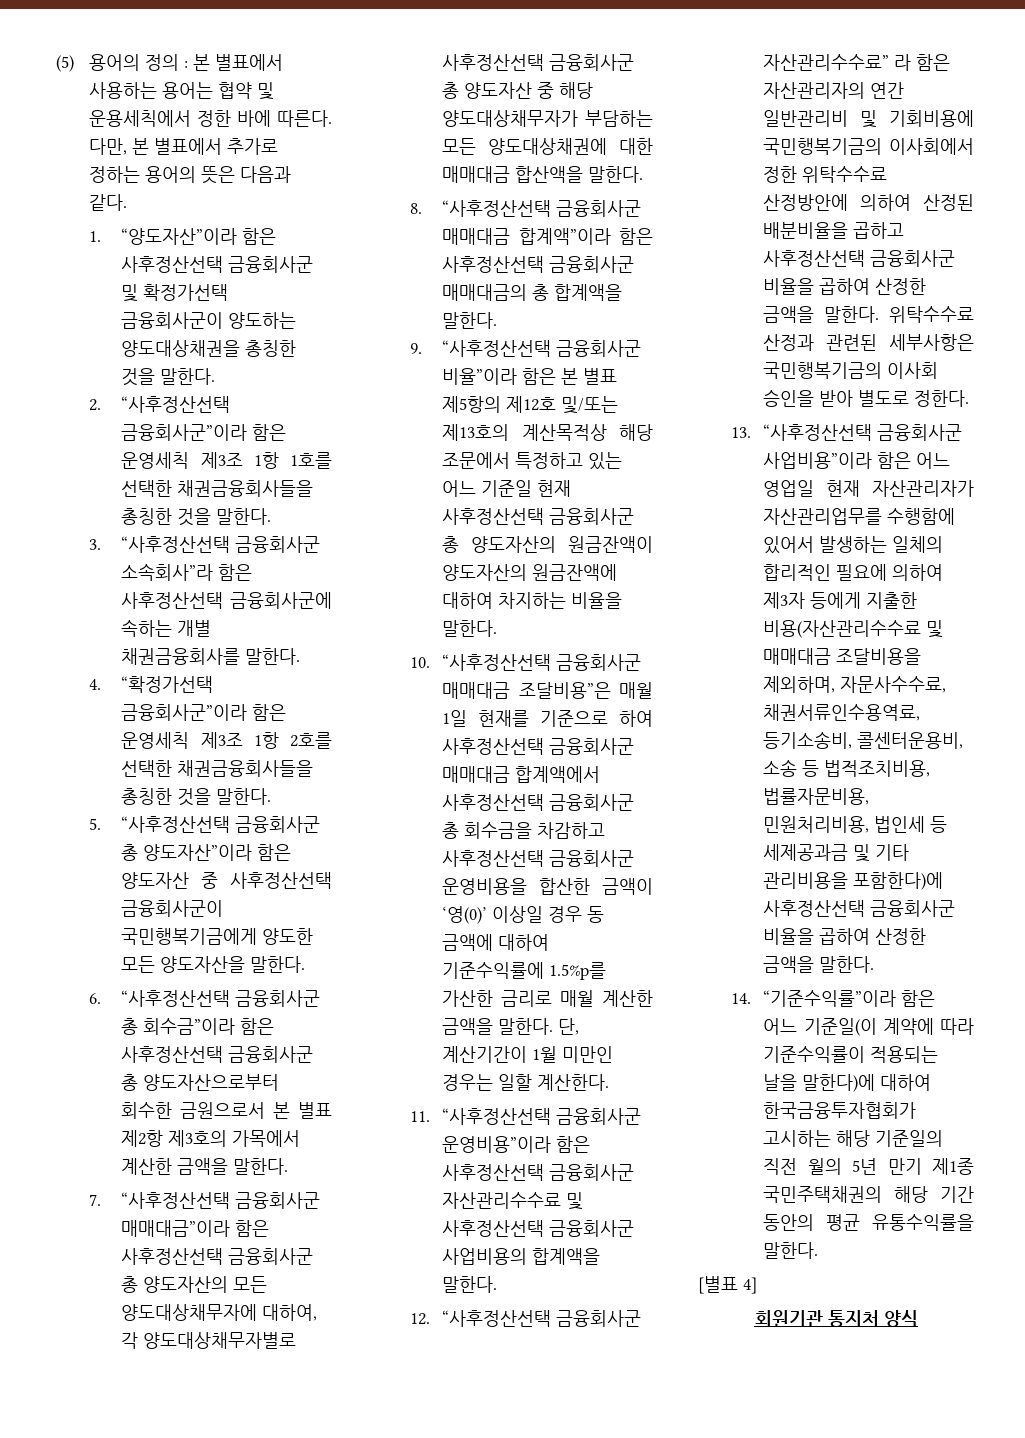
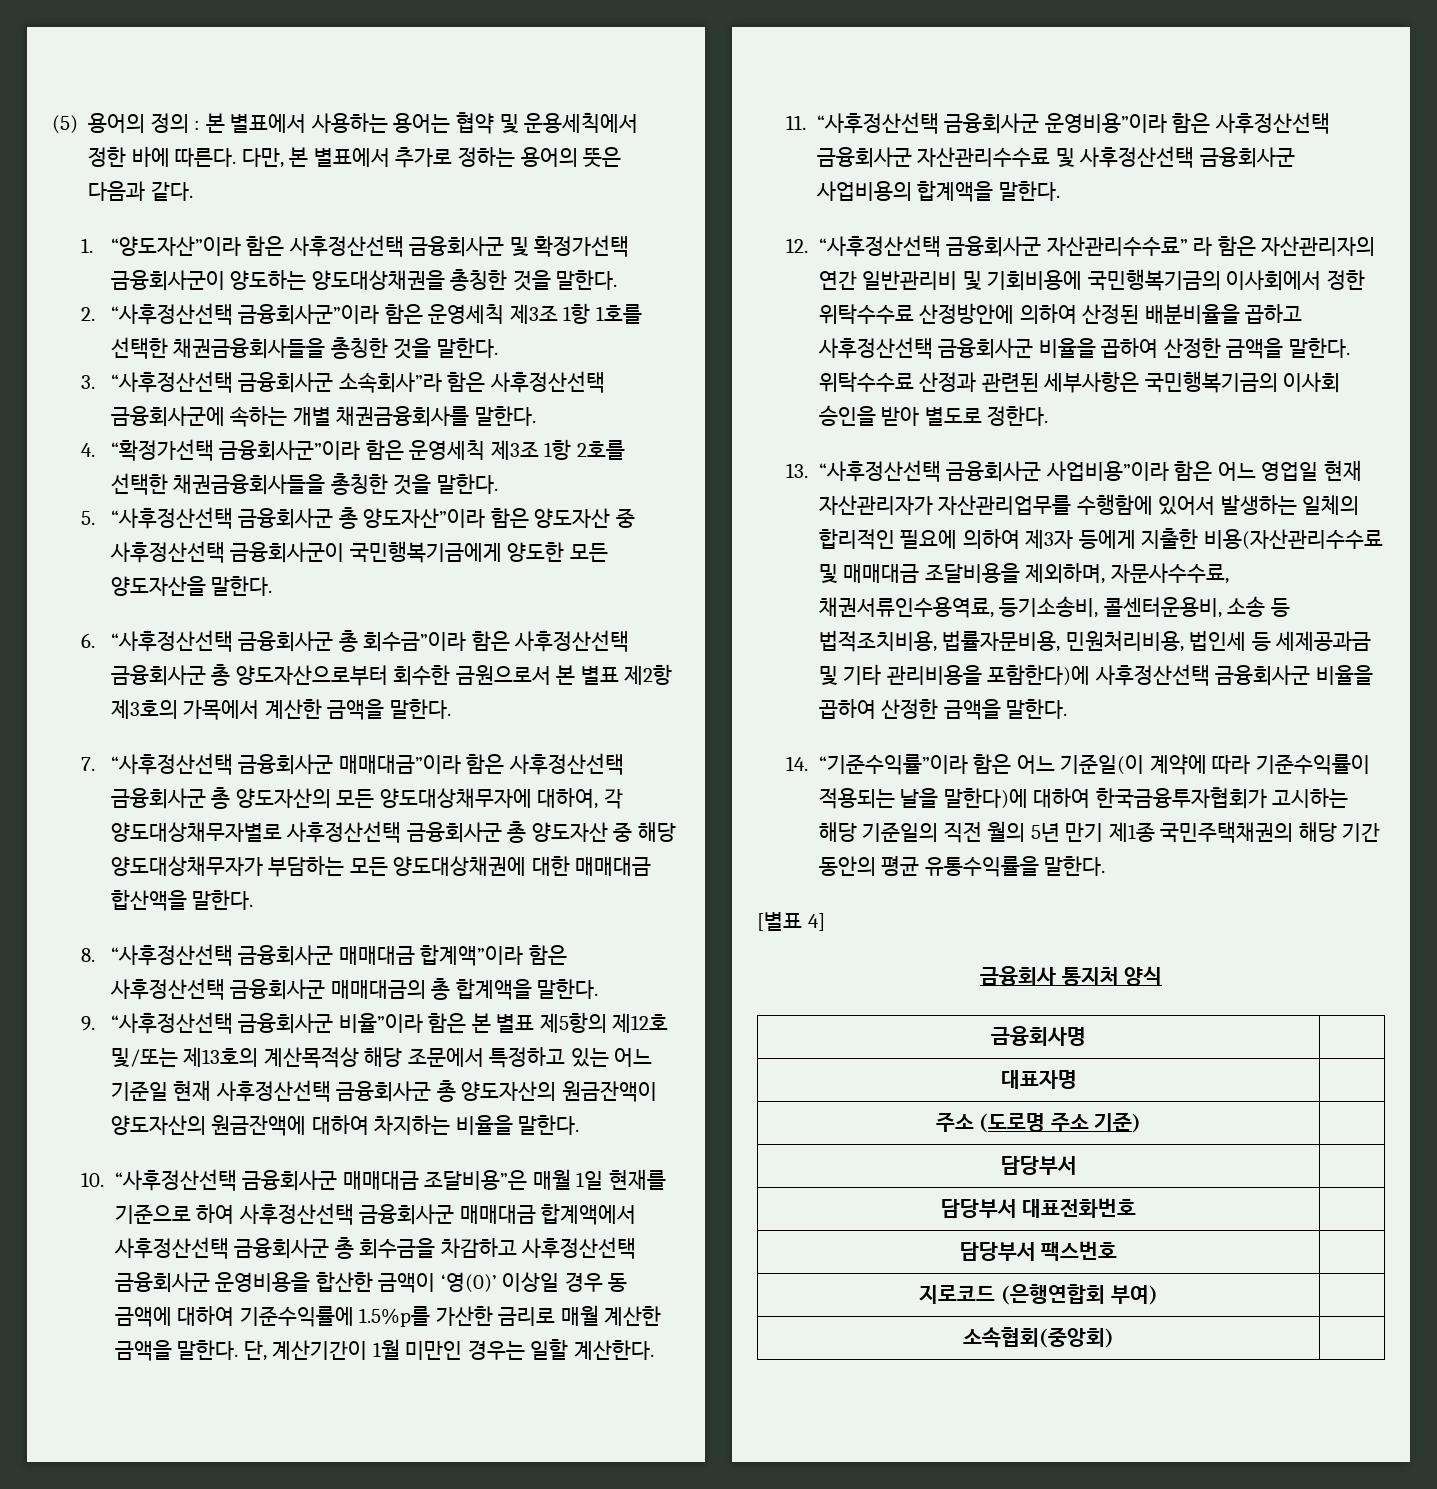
[754,1310,823,1327] 회원기관 -> [979,966,1056,986] 금융회사
(918, 1318) none -> [991,1026,1086,1046] [1000,1070,1077,1089] [935,1112,1142,1133] [1000,1156,1077,1175] [940,1198,1137,1218] [959,1241,1118,1261] [919,1284,1158,1305] [963,1327,1114,1348] // 금융회사명 | // 대표자명 | // 주소 (도로명 주소 기준) | // 담당부서 | // 담당부서 대표전화번호 | // 담당부서 팩스번호 | // 지로코드 (은행연합회 부여) | // 소속협회(중앙회) |

